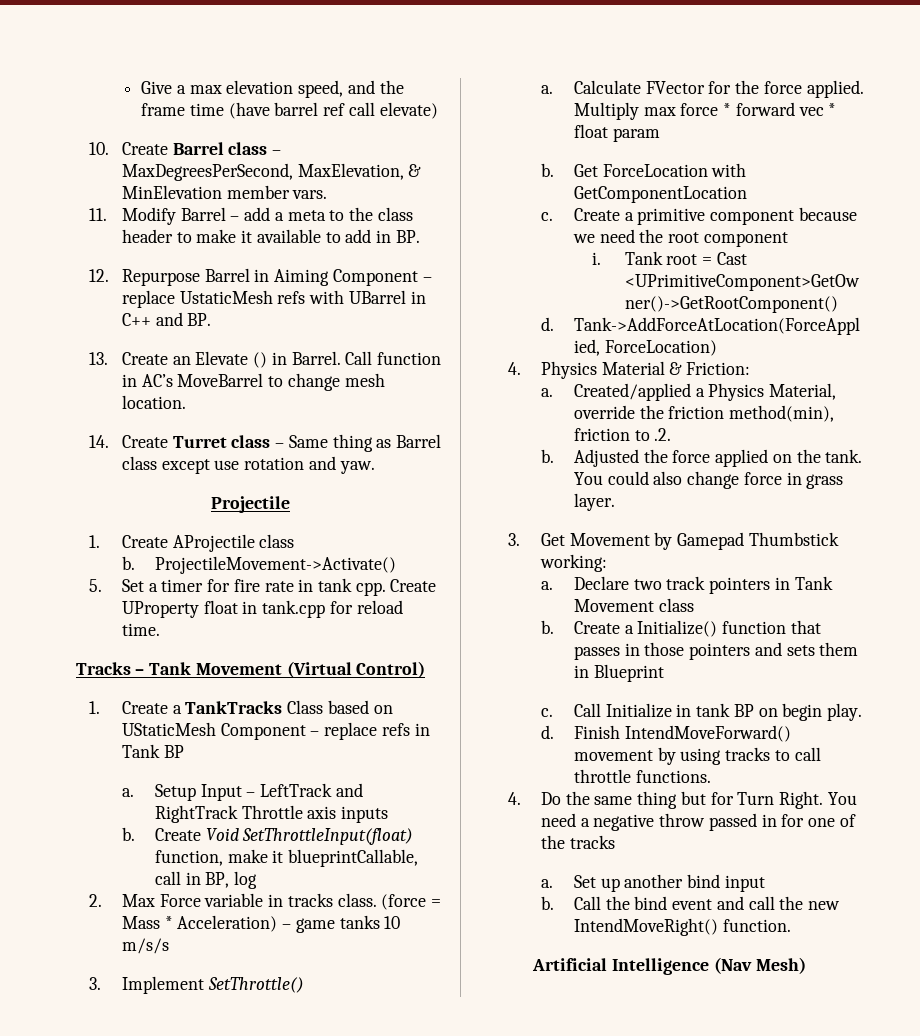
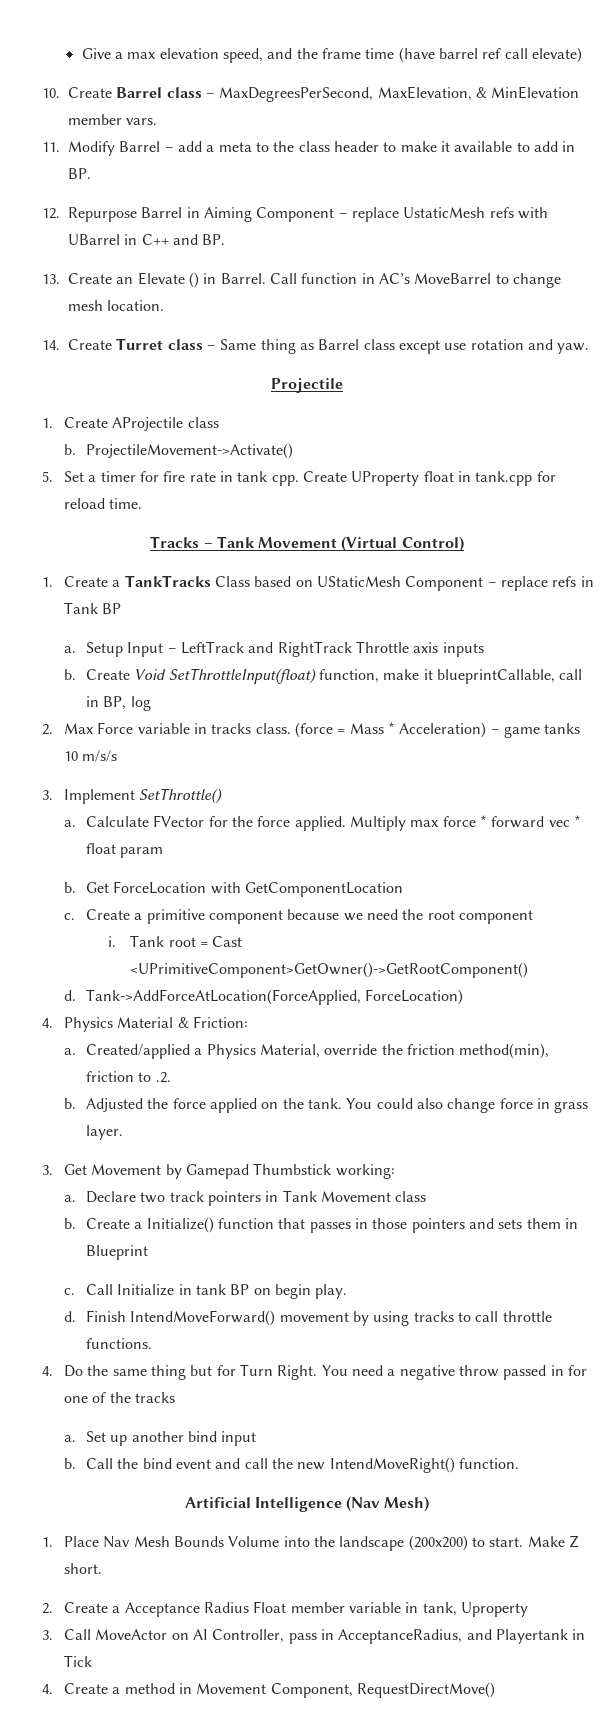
(806, 965) none -> [42,1535,579,1551] [64,1563,103,1574] [42,1601,528,1617] [42,1629,586,1644] [64,1655,93,1667] [42,1682,496,1698] // 1. Place Nav Mesh Bounds Volume into the landscape (200x200) to start. Make Z short. // 2. Create a Acceptance Radius Float member variable in tank, Uproperty // 3. Call MoveActor on AI Controller, pass in AcceptanceRadius, and Playertank in Tick // 4. Create a method in Movement Component, RequestDirectMove()

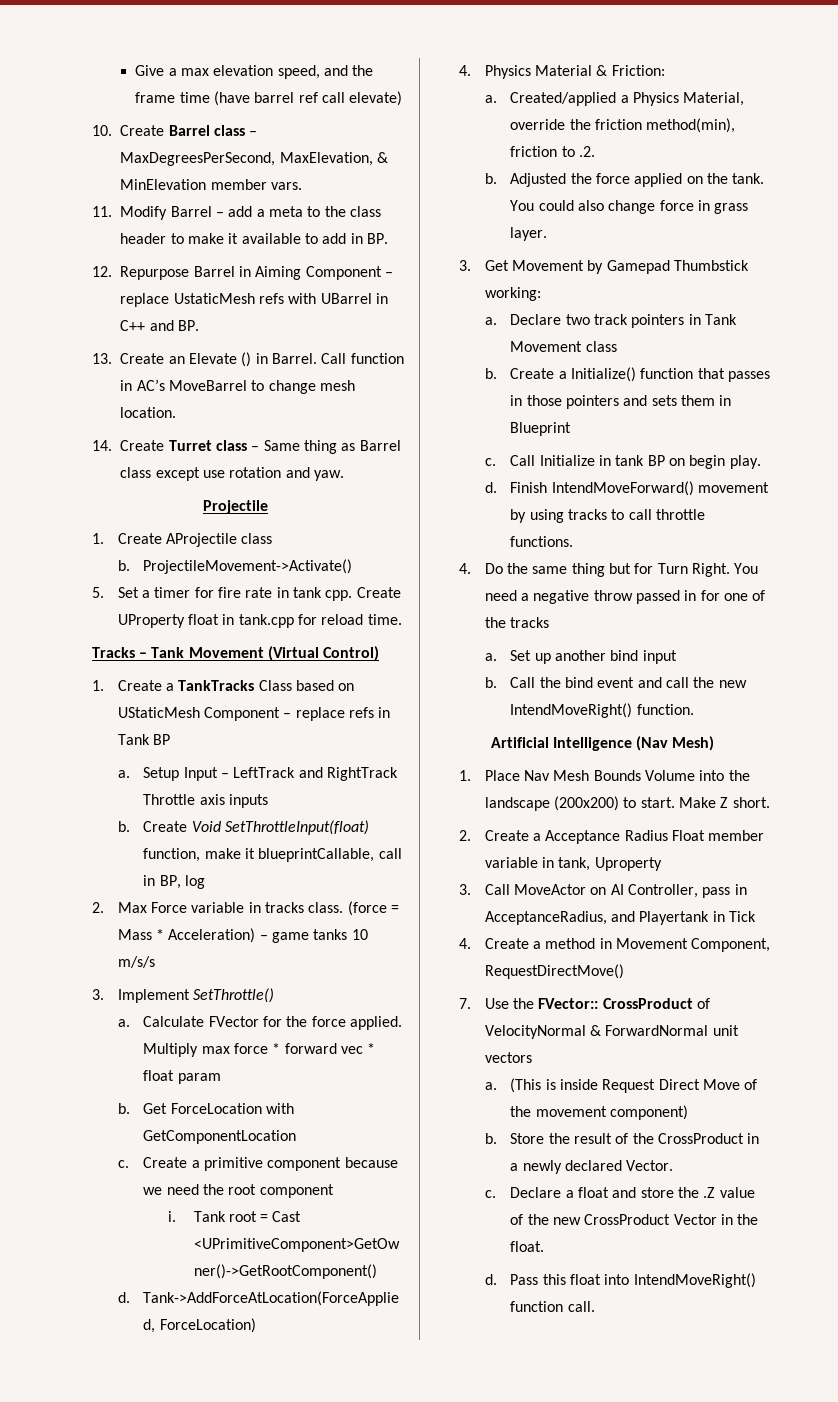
(496, 1690) none -> [459,998,711,1009] [484,1025,739,1039] [484,1052,532,1063] [484,1078,758,1093] [510,1105,688,1120] [484,1133,760,1144] [510,1160,674,1174] [484,1187,755,1198] [510,1214,759,1225] [510,1241,545,1252] [484,1273,756,1288] [510,1301,595,1312] // 7. Use the FVector:: CrossProduct of VelocityNormal & ForwardNormal unit vectors // a. (This is inside Request Direct Move of the movement component) // b. Store the result of the CrossProduct in a newly declared Vector. // c. Declare a float and store the .Z value of the new CrossProduct Vector in the float. // d. Pass this float into IntendMoveRight() function call.

